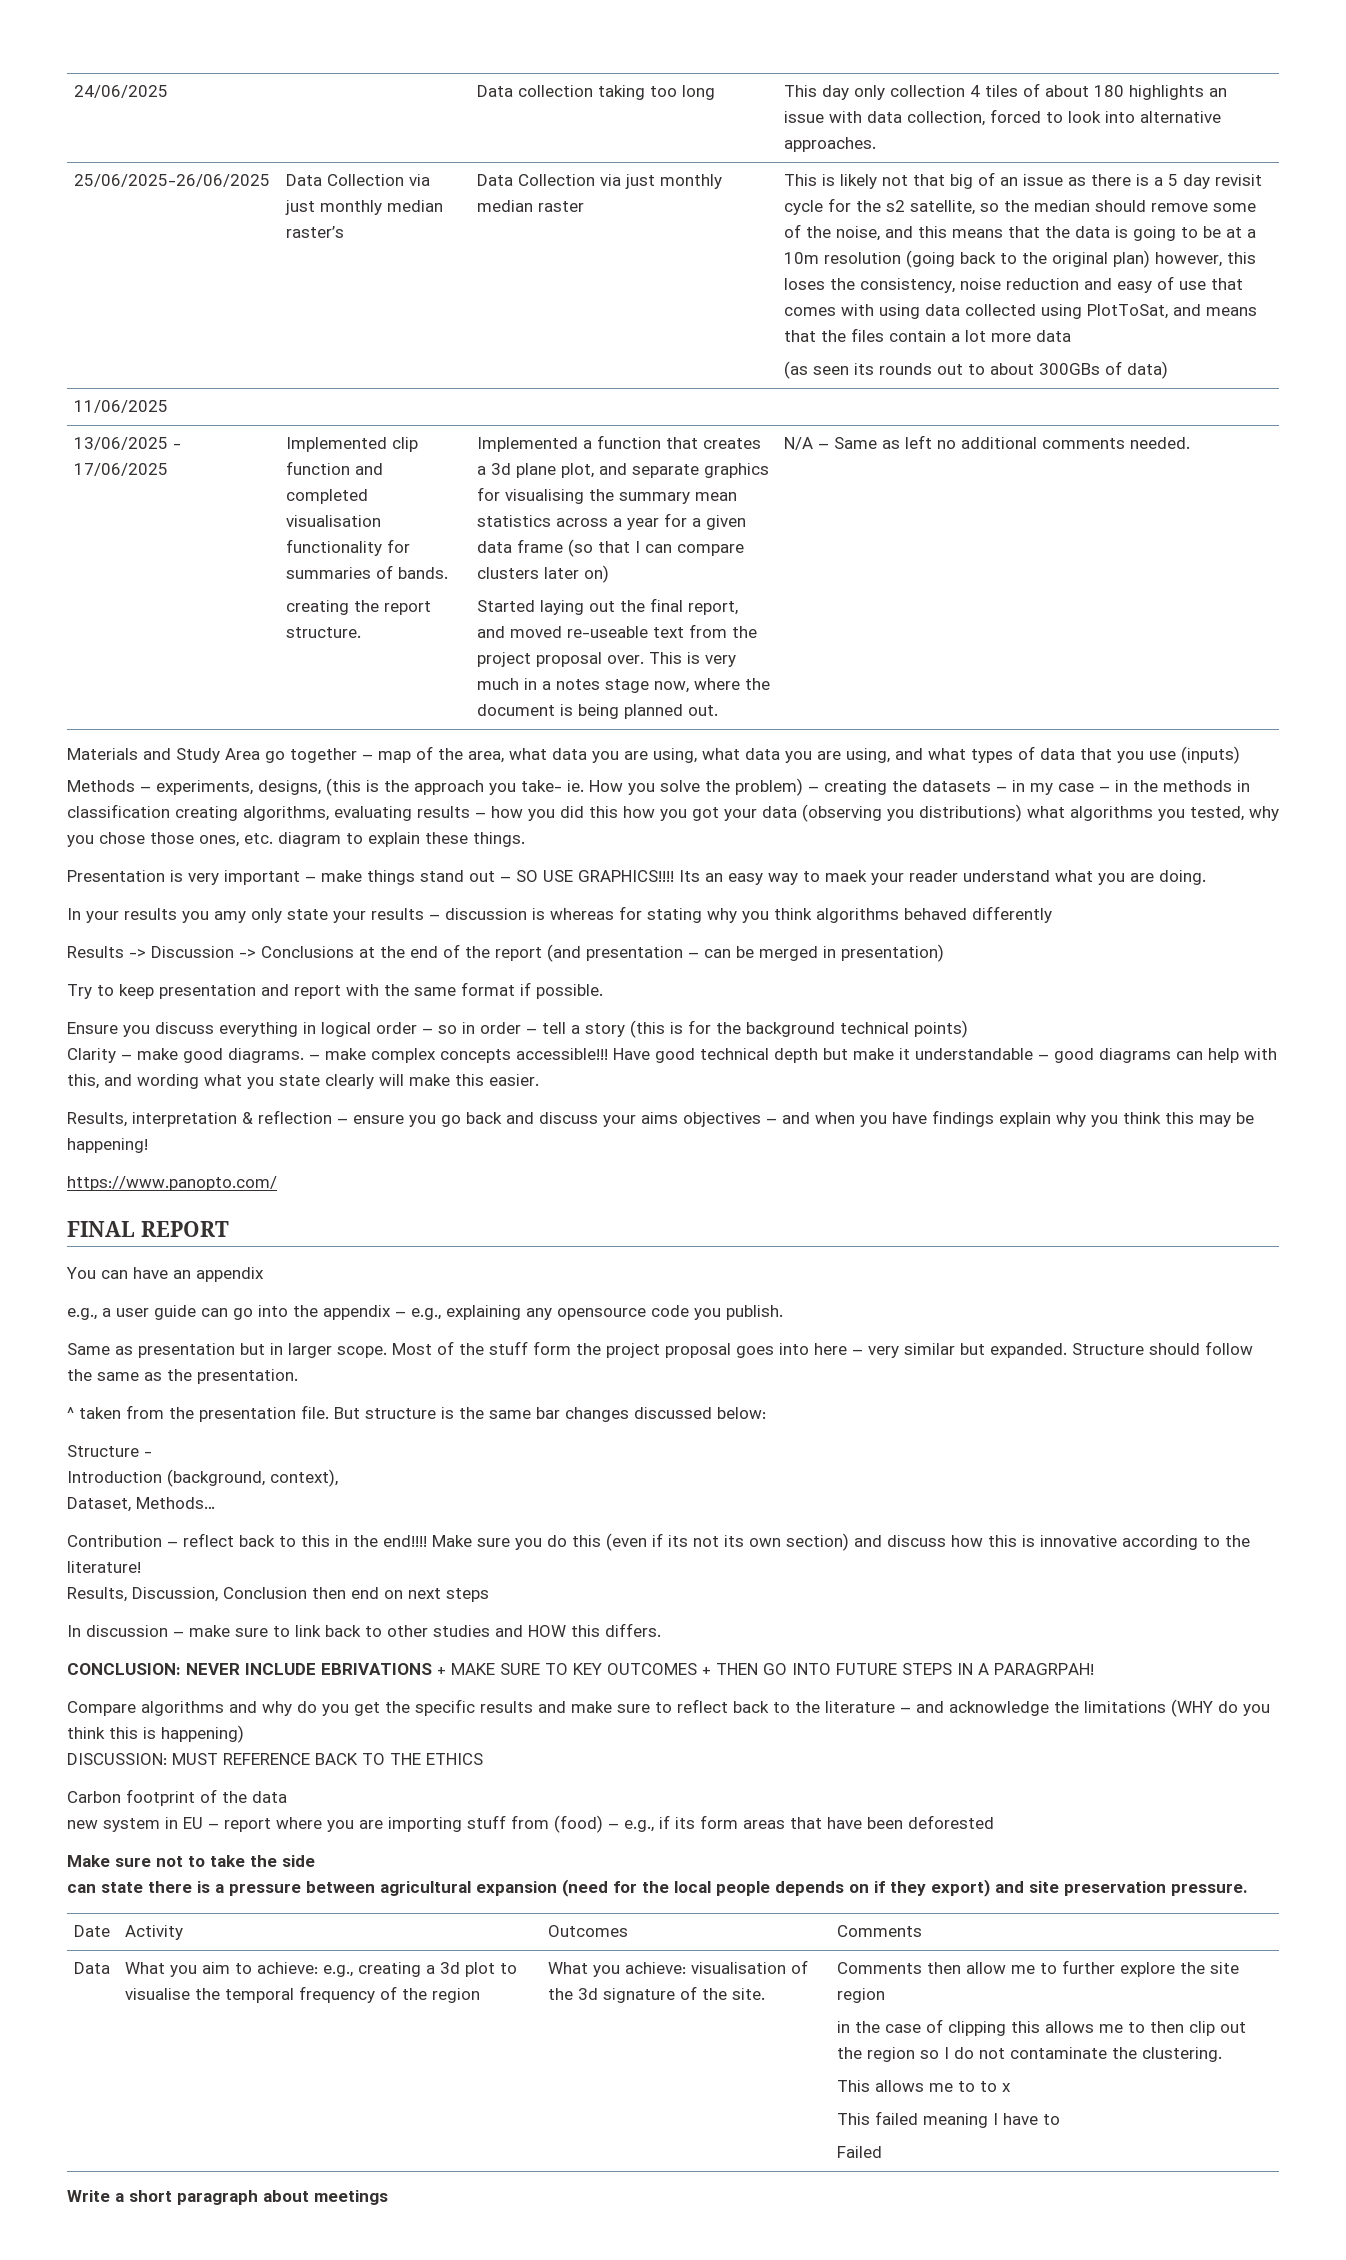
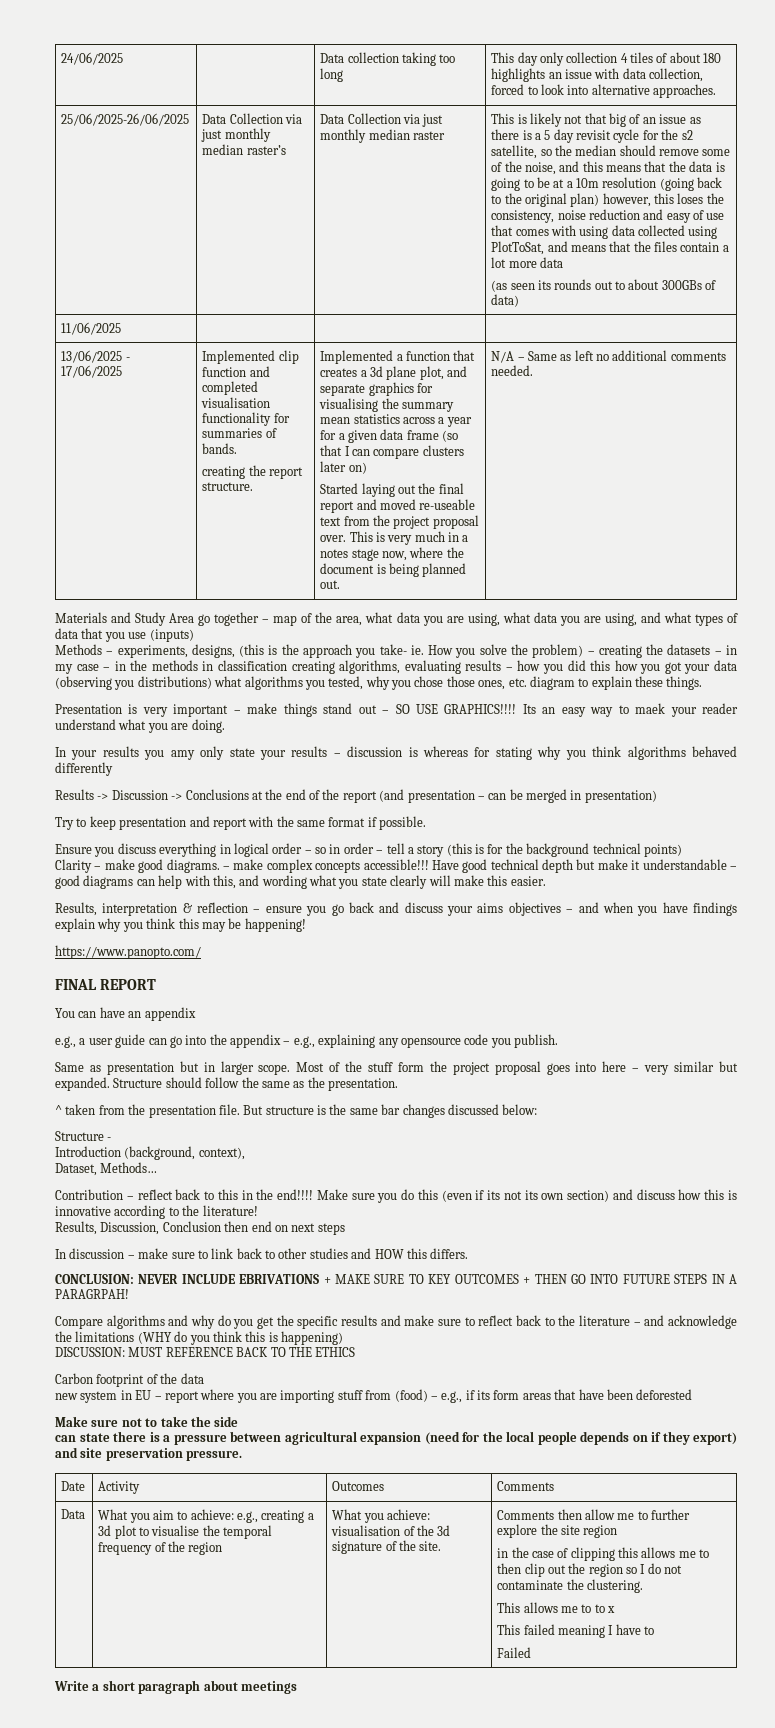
[688,601,739,615] report, -> [320,501,355,513] report

